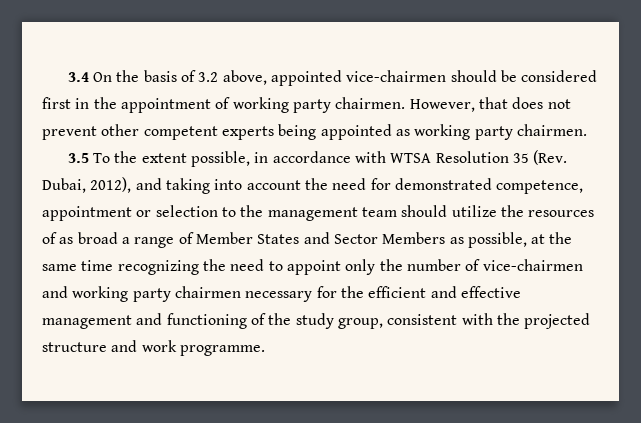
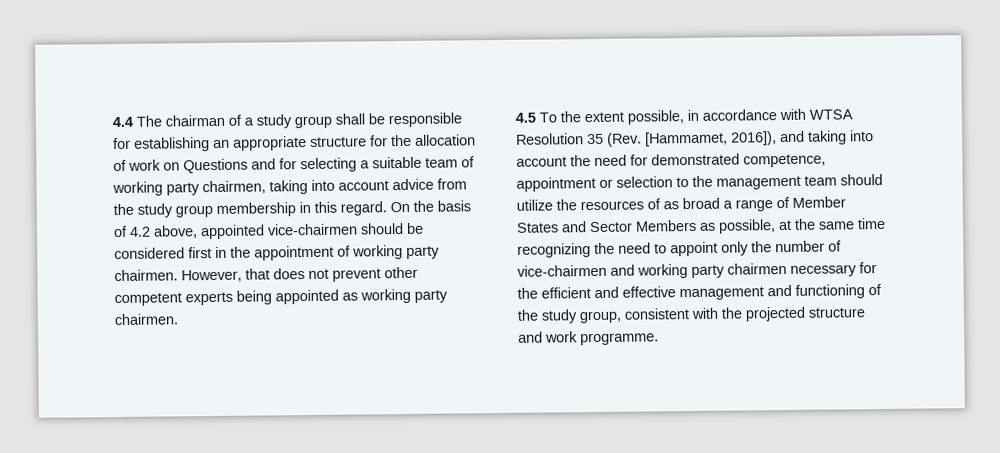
[67,72,89,82] 3.4 -> [112,112,462,129] [113,134,476,152] [113,156,475,174] [112,178,467,197] [113,201,387,218] 4.4 The chairman of a study group shall be responsible for establishing an appropriate structure for the allocation of work on Questions and for selecting a suitable team of working party chairmen, taking into account advice from the study group membership in this regard.
[198,72,219,82] 3.2 -> [129,226,151,237] 4.2
[67,153,89,163] 3.5 -> [515,112,536,123] 4.5
[42,177,132,193] Dubai, 2012), -> [645,131,777,147] [Hammamet, 2016]),

